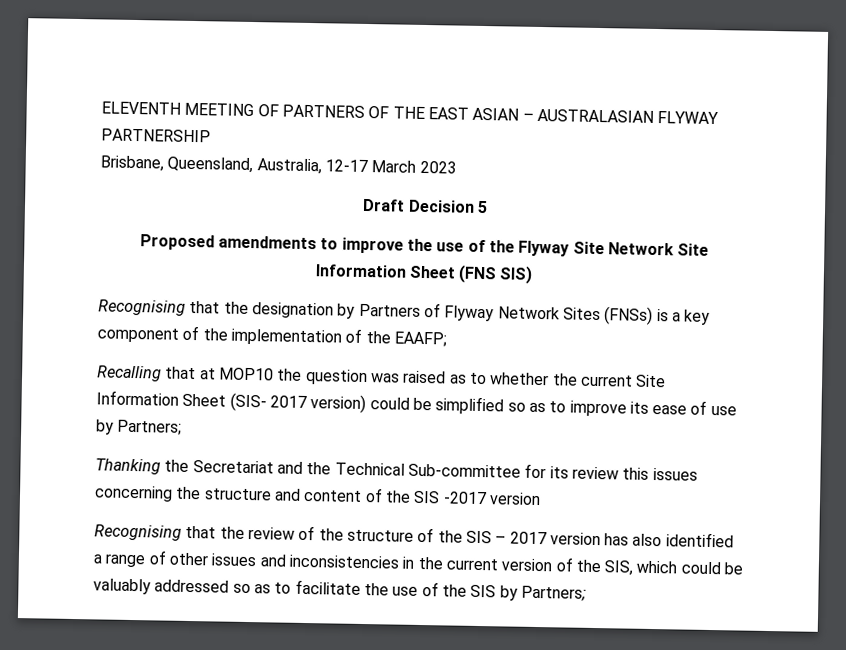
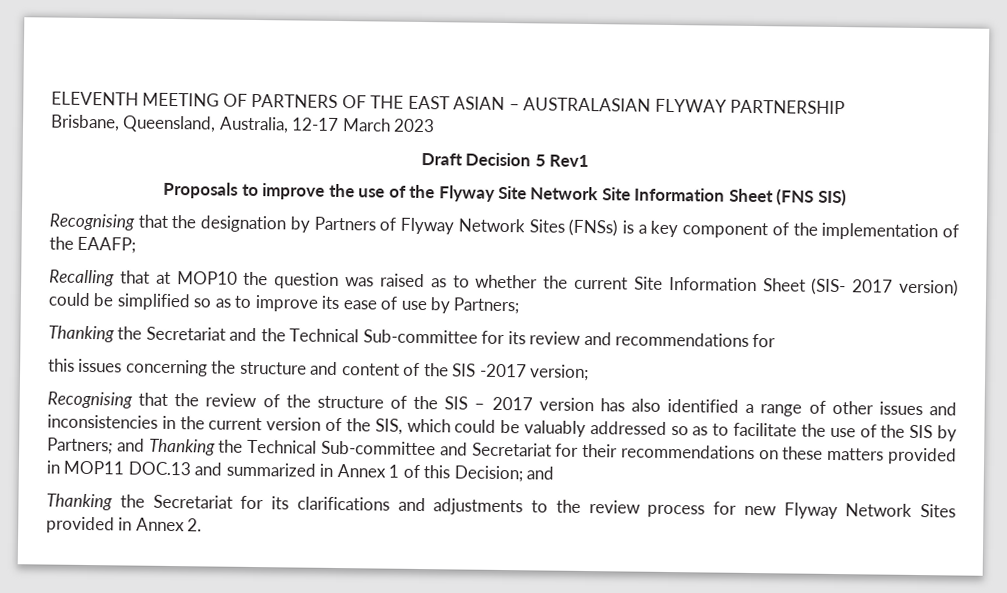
[139,234,318,251] // Proposed amendments -> [549,154,590,168] [163,181,239,199] Rev1 // Proposals
(619, 473) none -> [583,331,777,348] and recommendations for //
[488,492,541,506] version -> [529,364,590,382] version;
(587, 593) none -> [116,438,958,465] [46,460,555,483] [46,493,956,520] [46,516,203,534] and Thanking the Technical Sub-committee and Secretariat for their recommendations on these matters provided in MOP11 DOC.13 and summarized in Annex 1 of this Decision; and // Thanking the Secretariat for its clarifications and adjustments to the review process for new Flyway Network Sites provided in Annex 2.

